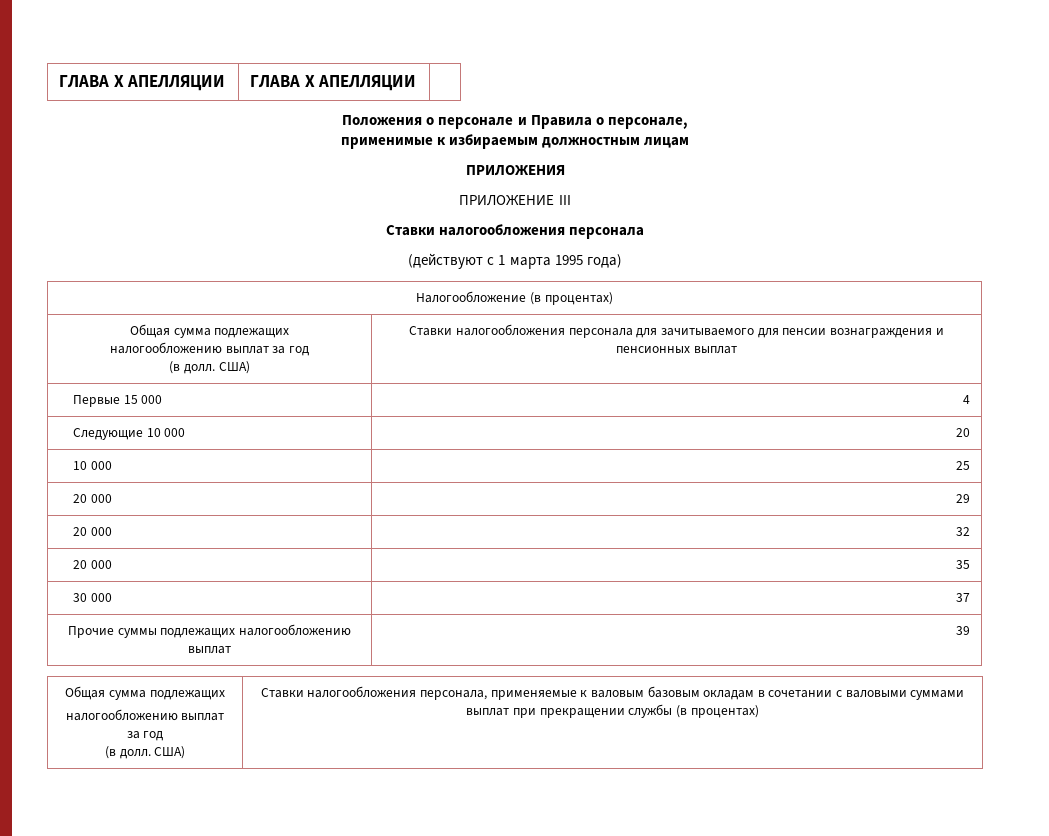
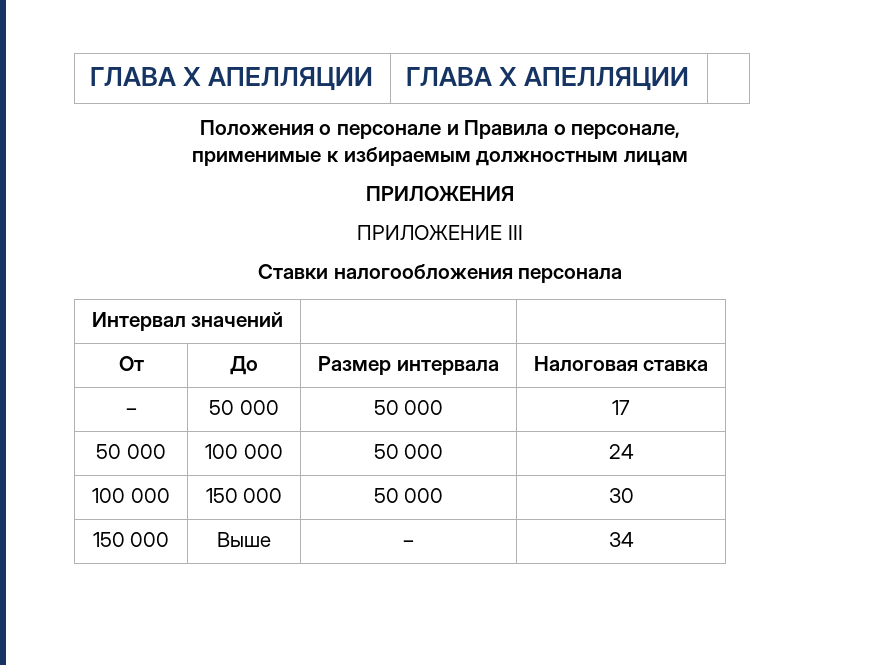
[408,253,622,269] [416,291,613,305] [129,324,290,338] [110,342,309,356] [169,361,250,374] [409,324,944,338] [616,346,737,354] [72,395,163,407] [963,395,971,404] [72,428,186,440] [956,428,971,437] [72,461,112,470] [956,461,971,470] [72,494,112,503] [956,494,971,503] [72,527,112,536] [956,527,971,536] [72,560,112,569] [956,560,971,569] [72,593,112,602] [956,593,971,602] [68,624,351,638] [188,646,231,654] [956,626,971,635] [65,686,225,700] [65,709,225,721] [126,731,164,741] [104,746,186,759] [260,686,965,700] [466,704,759,718] // (действуют с 1 марта 1995 года) // Налогообложение (в процентах) // Общая сумма подлежащих // налогообложению выплат за год // (в долл. США) | Ставки налогообложения персонала для зачитываемого для пенсии вознаграждения и пенсионных выплат // Первые 15 000 | 4 // Следующие 10 000 | 20 // 10 000 | 25 // 20 000 | 29 // 20 000 | 32 // 20 000 | 35 // 30 000 | 37 // Прочие суммы подлежащих налогообложению выплат | 39 // Общая сумма подлежащих // налогообложению выплат за год // (в долл. США) | Ставки налогообложения персонала, применяемые к валовым базовым окладам в сочетании с валовыми суммами выплат при прекращении службы (в процентах) -> [91,312,284,331] [118,356,144,371] [230,356,258,375] [318,356,499,375] [533,356,709,371] [124,408,138,415] [209,400,279,415] [373,400,444,415] [612,400,630,415] [96,444,166,459] [205,444,283,459] [373,444,444,459] [608,444,634,459] [92,488,170,503] [205,488,283,503] [373,488,444,503] [608,488,634,503] [92,532,170,547] [217,532,271,547] [402,540,415,547] [608,532,634,547] // Интервал значений | | // От | До | Размер интервала | Налоговая ставка // − | 50 000 | 50 000 | 17 // 50 000 | 100 000 | 50 000 | 24 // 100 000 | 150 000 | 50 000 | 30 // 150 000 | Выше | − | 34

